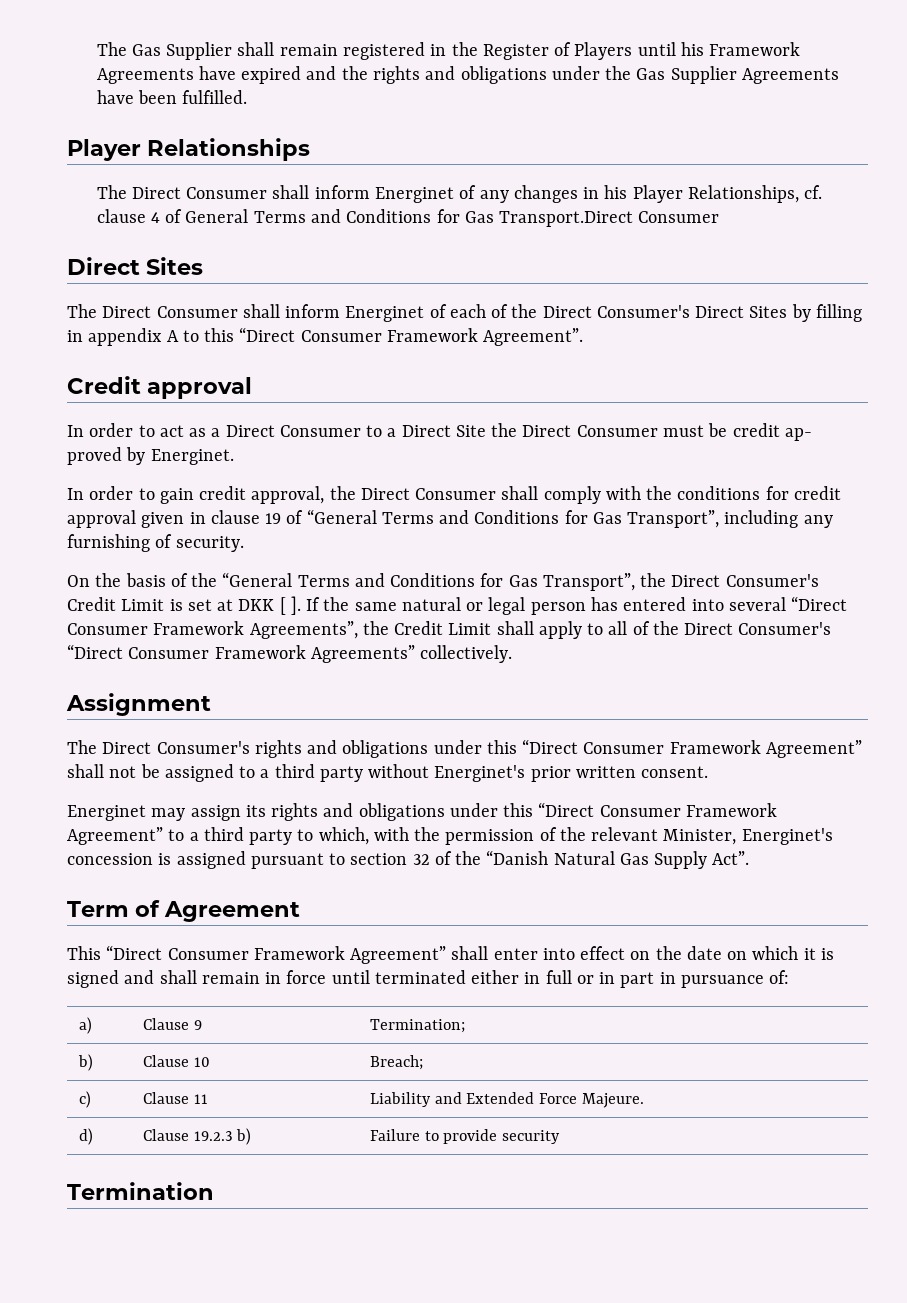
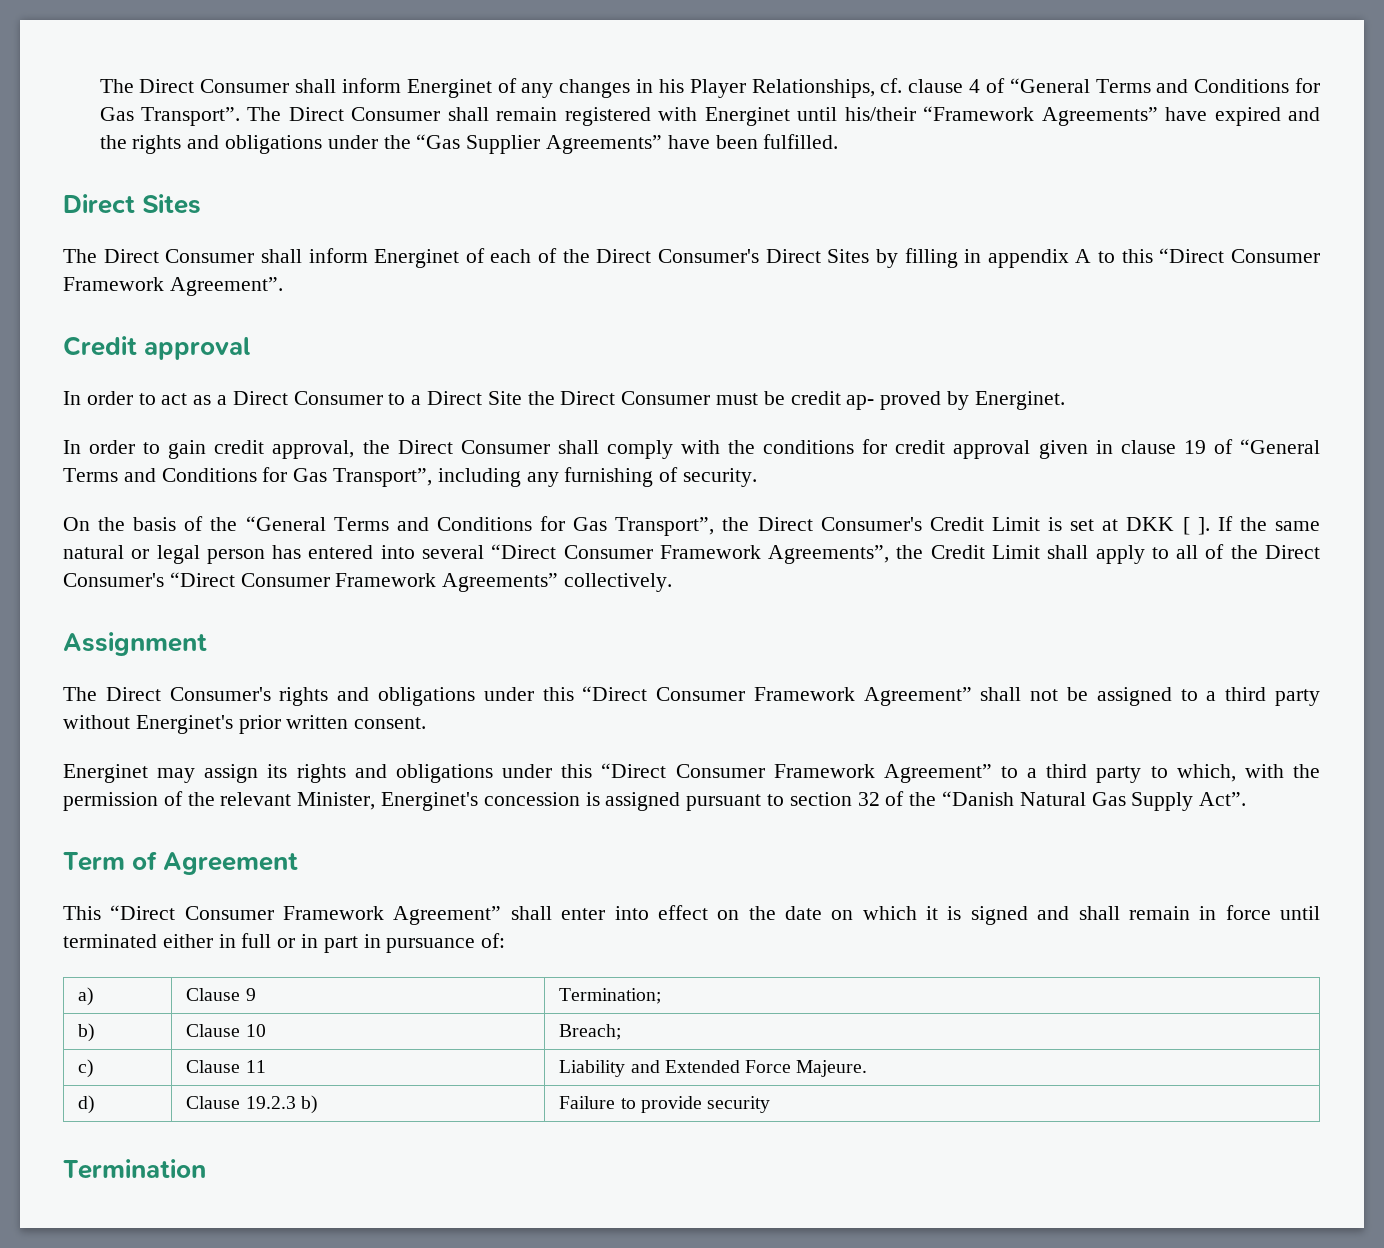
[96,42,801,60] [96,66,839,84] [96,90,248,104] [67,138,311,161] [96,185,127,199] The Gas Supplier shall remain registered in the Register of Players until his Framework Agreements have expired and the rights and obligations under the Gas Supplier Agreements have been fulfilled. // Player Relationships // The -> [99,79,134,93] The
[185,209,720,227] General Terms and Conditions for Gas Transport.Direct Consumer -> [1009,78,1321,93] [99,106,1321,126] [99,134,839,154] “General Terms and Conditions for Gas Transport”. The Direct Consumer shall remain registered with Energinet until his/their “Framework Agreements” have expired and the rights and obligations under the “Gas Supplier Agreements” have been fulfilled.

